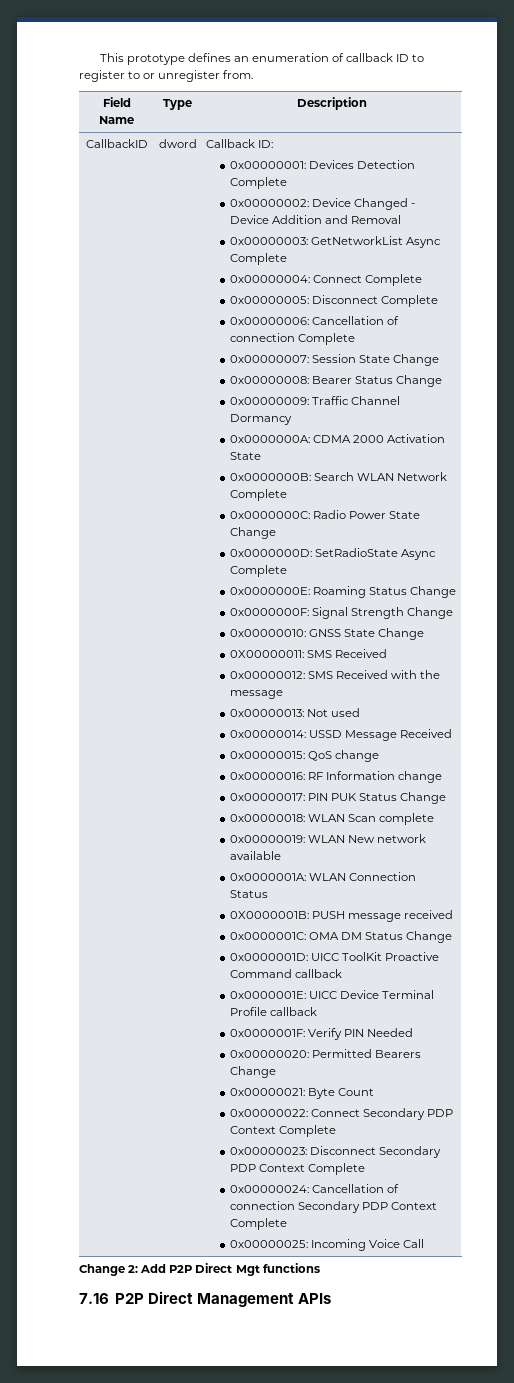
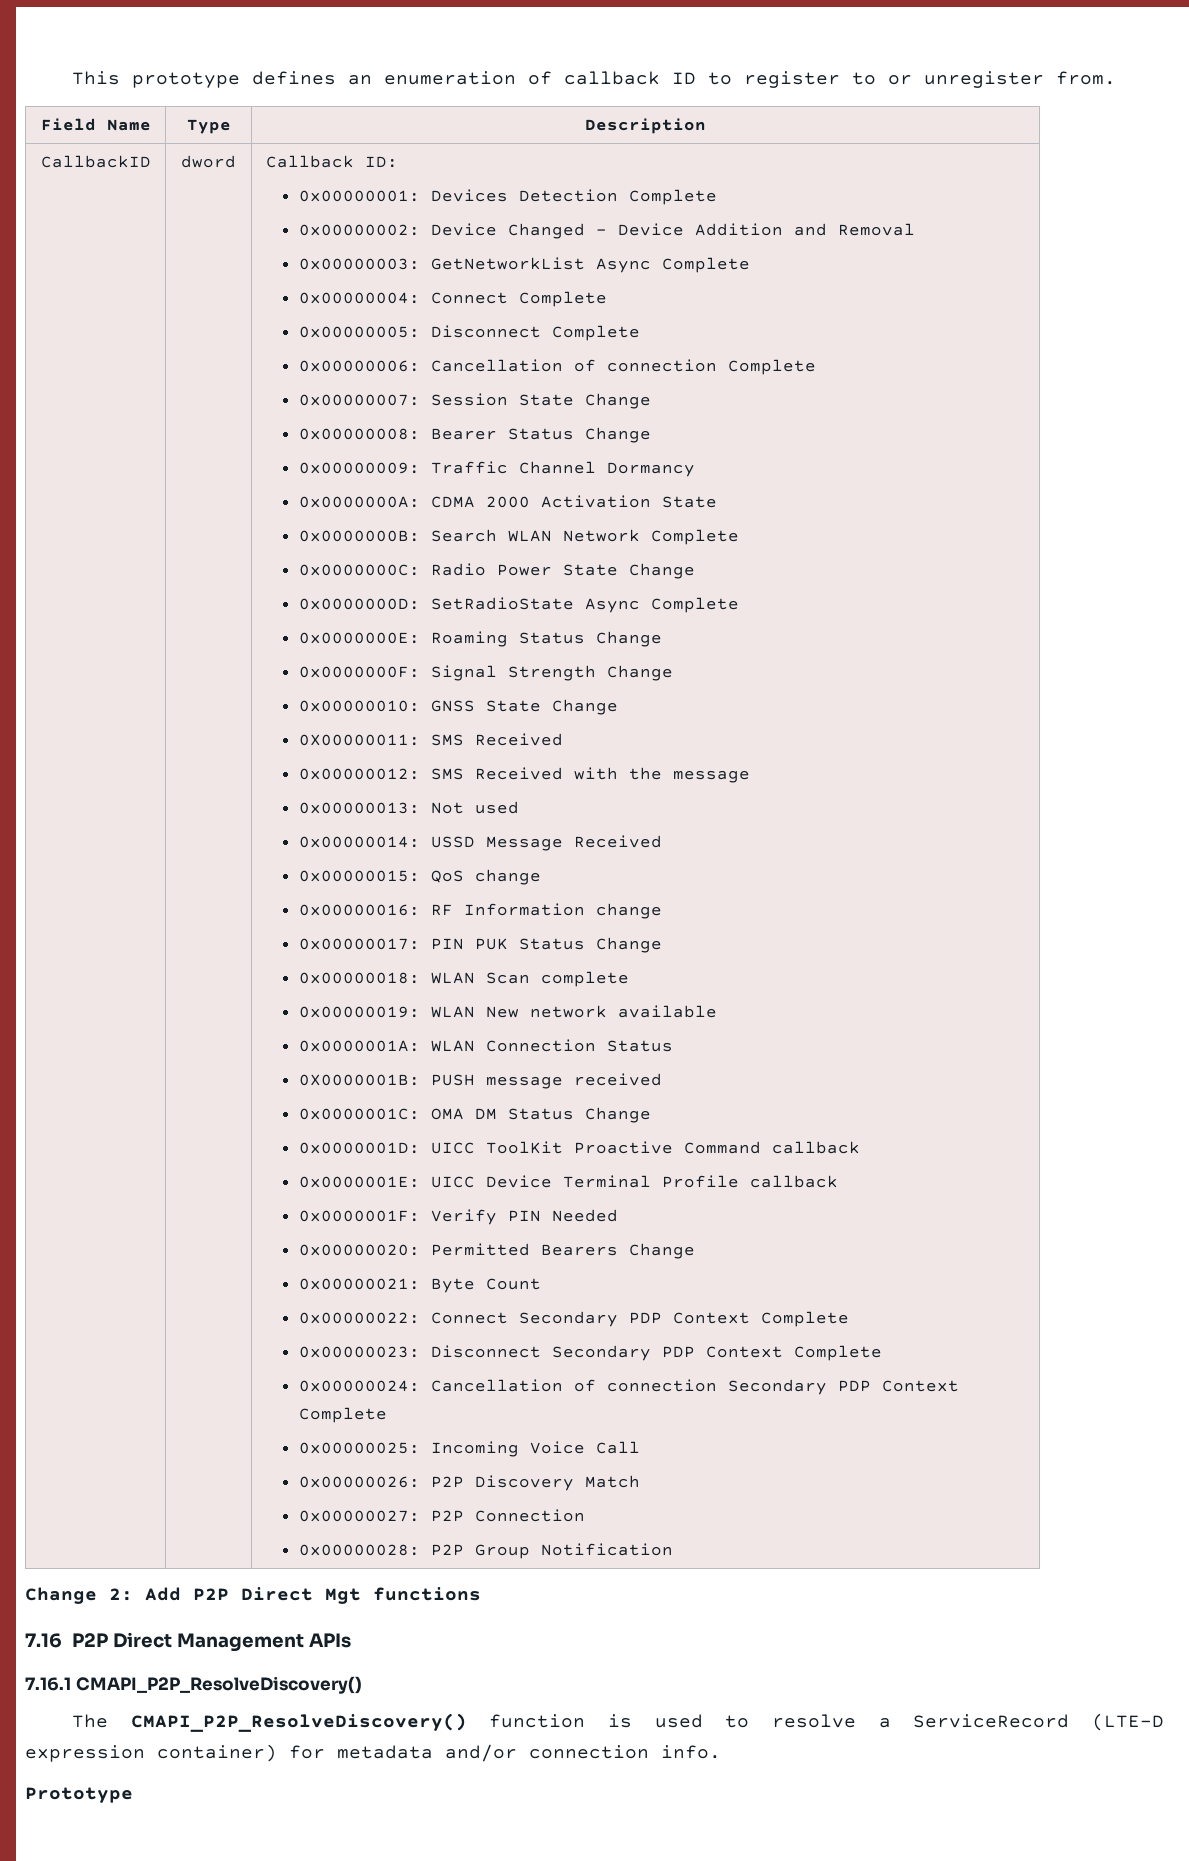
(425, 1243) none -> [298,1475,640,1491] [298,1509,585,1522] [298,1543,673,1559] // 0x00000026: P2P Discovery Match // 0x00000027: P2P Connection // 0x00000028: P2P Group Notification
(331, 1298) none -> [25,1676,362,1694] [71,1713,1164,1732] [25,1744,721,1762] [25,1787,133,1803] // 7.16.1 CMAPI_P2P_ResolveDiscovery() // The CMAPI_P2P_ResolveDiscovery() function is used to resolve a ServiceRecord (LTE-D expression container) for metadata and/or connection info. // Prototype

